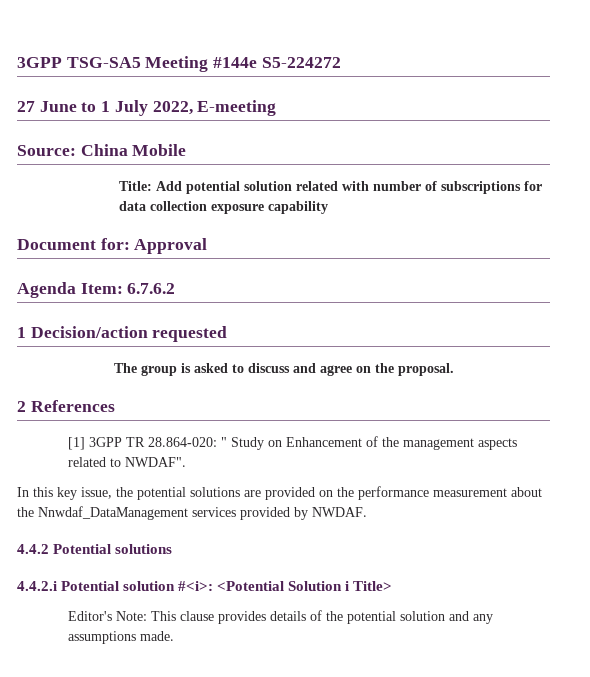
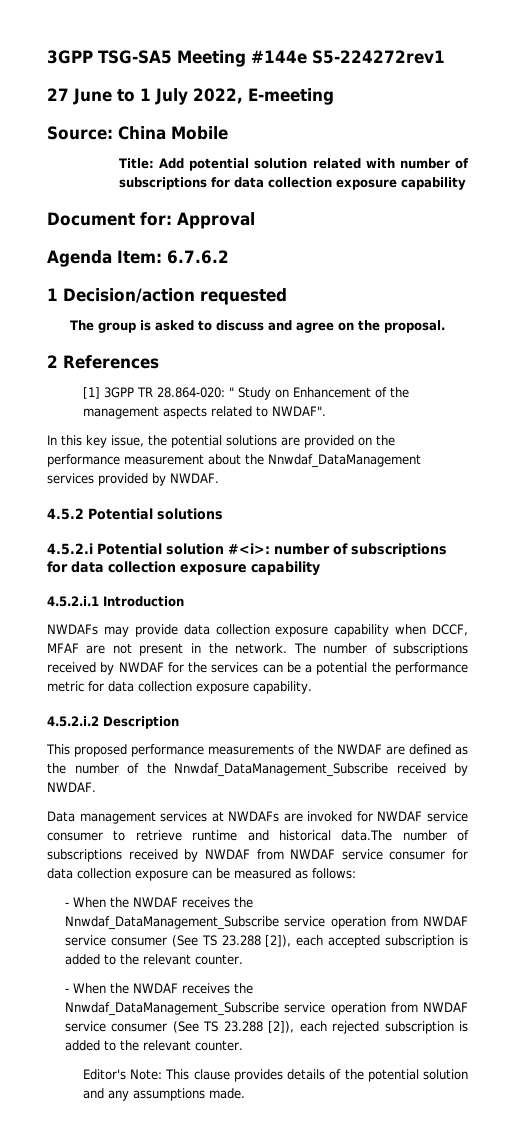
[261,57,341,68] S5-224272 -> [312,50,445,64] S5-224272rev1
[17,544,49,554] 4.4.2 -> [47,508,84,520] 4.5.2
[17,581,57,591] 4.4.2.i -> [47,543,93,555] 4.5.2.i
[217,581,393,591] <Potential Solution i Title> -> [274,543,447,557] [47,561,320,576] [47,596,184,607] [47,624,468,637] [47,643,468,656] [47,662,468,675] [47,681,312,694] [47,716,179,729] [46,744,468,757] [47,763,468,777] [47,782,96,792] [47,811,468,824] [47,830,469,841] [47,849,468,862] [47,868,356,881] [64,897,253,908] [64,916,468,930] [64,935,469,948] [64,954,243,965] [64,983,253,994] [64,1002,468,1016] [64,1021,468,1034] [64,1040,243,1051] number of subscriptions for data collection exposure capability // 4.5.2.i.1 Introduction // NWDAFs may provide data collection exposure capability when DCCF, MFAF are not present in the network. The number of subscriptions received by NWDAF for the services can be a potential the performance metric for data collection exposure capability. // 4.5.2.i.2 Description // This proposed performance measurements of the NWDAF are defined as the number of the Nnwdaf_DataManagement_Subscribe received by NWDAF. // Data management services at NWDAFs are invoked for NWDAF service consumer to retrieve runtime and historical data.The number of subscriptions received by NWDAF from NWDAF service consumer for data collection exposure can be measured as follows: // - When the NWDAF receives the Nnwdaf_DataManagement_Subscribe service operation from NWDAF service consumer (See TS 23.288 [2]), each accepted subscription is added to the relevant counter. // - When the NWDAF receives the Nnwdaf_DataManagement_Subscribe service operation from NWDAF service consumer (See TS 23.288 [2]), each rejected subscription is added to the relevant counter.

